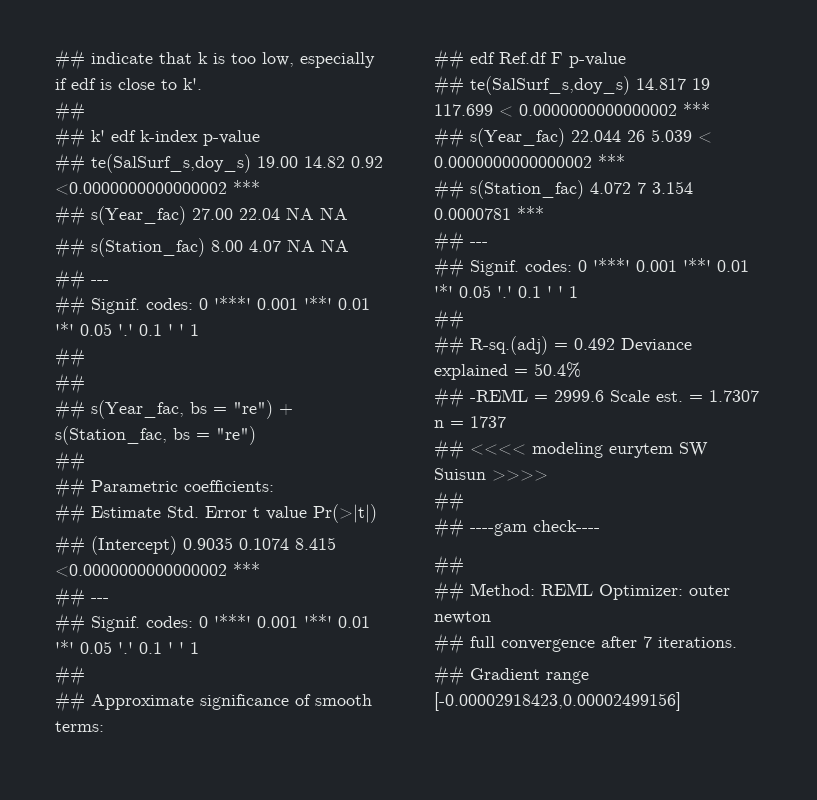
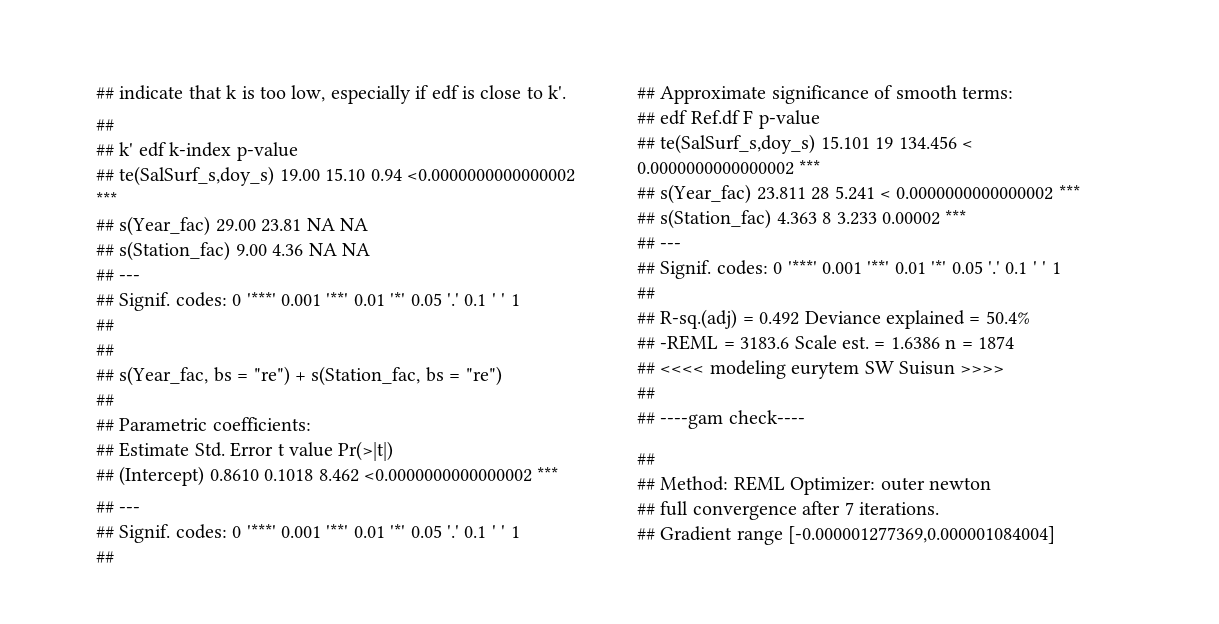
[304,156,383,168] 14.82 0.92 -> [325,168,402,181] 15.10 0.94
[192,208,280,220] 27.00 22.04 -> [215,219,302,232] 29.00 23.81
[211,240,281,252] 8.00 4.07 -> [235,244,304,256] 9.00 4.36
[183,537,336,550] 0.9035 0.1074 8.415 -> [209,469,359,482] 0.8610 0.1018 8.462
[636,78,710,90] [434,104,493,116] 14.817 19 117.699 -> [820,136,957,149] 15.101 19 134.456
[571,129,692,142] 22.044 26 5.039 -> [756,186,875,200] 23.811 28 5.241
[590,181,693,194] [434,208,511,220] 4.072 7 3.154 0.0000781 -> [776,212,940,225] 4.363 8 3.233 0.00002
[554,390,604,402] 2999.6 -> [740,337,790,349] 3183.6
[709,390,759,402] 1.7307 -> [890,337,940,349] 1.6386
[470,416,506,428] 1737 -> [978,336,1014,349] 1874
[434,692,681,711] [-0.00002918423,0.00002499156] -> [788,526,1056,544] [-0.000001277369,0.000001084004]

